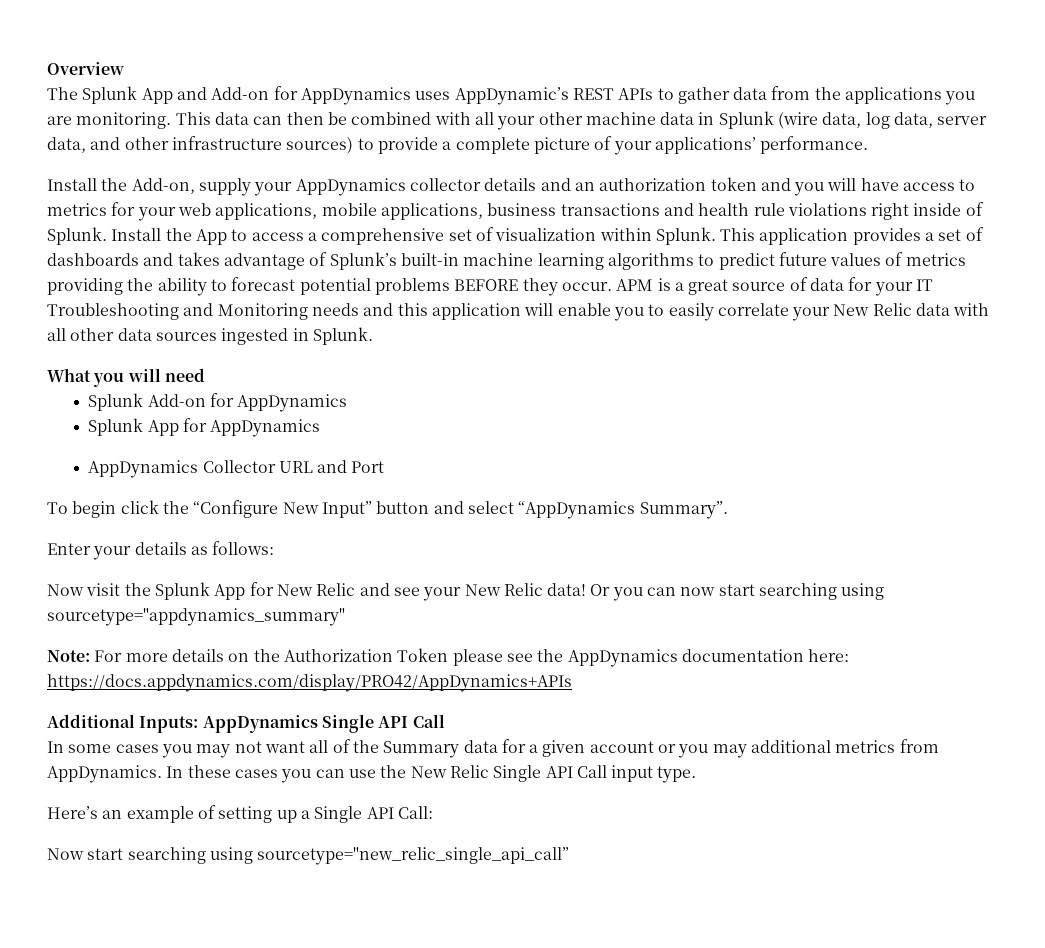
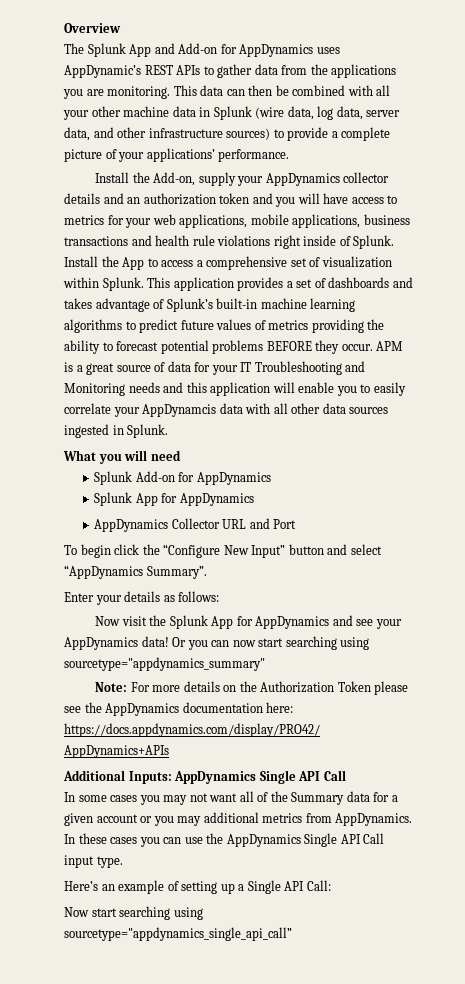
[833,303,912,316] New Relic -> [142,404,217,417] AppDynamcis
[276,583,356,596] New Relic -> [255,616,330,629] AppDynamics
[464,583,543,596] New Relic -> [64,637,138,650] AppDynamics
[410,765,489,778] New Relic -> [226,834,301,847] AppDynamics
[257,847,570,865] sourcetype="new_relic_single_api_call” -> [64,927,292,941] sourcetype="appdynamics_single_api_call”

